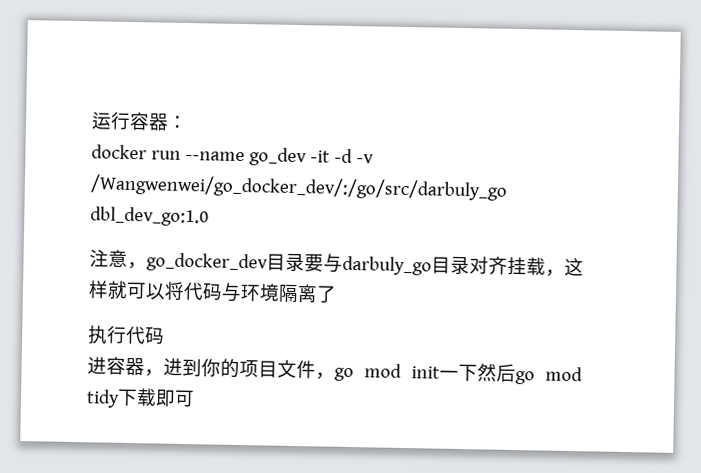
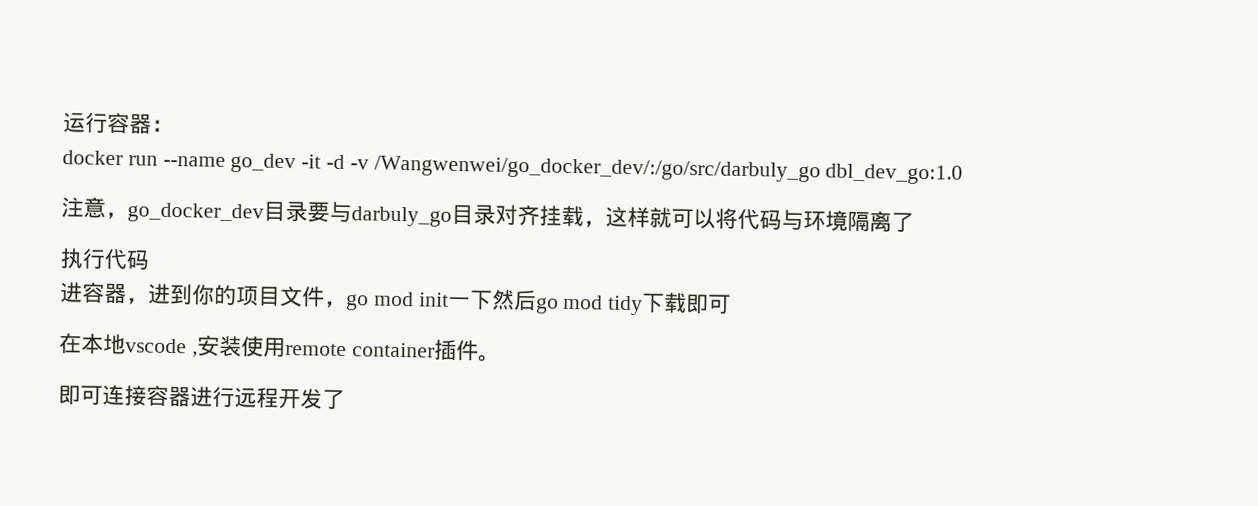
(195, 398) none -> [59,333,501,362] [58,384,345,411] // 在本地vscode ,安装使用remote container插件。 // 即可连接容器进行远程开发了

